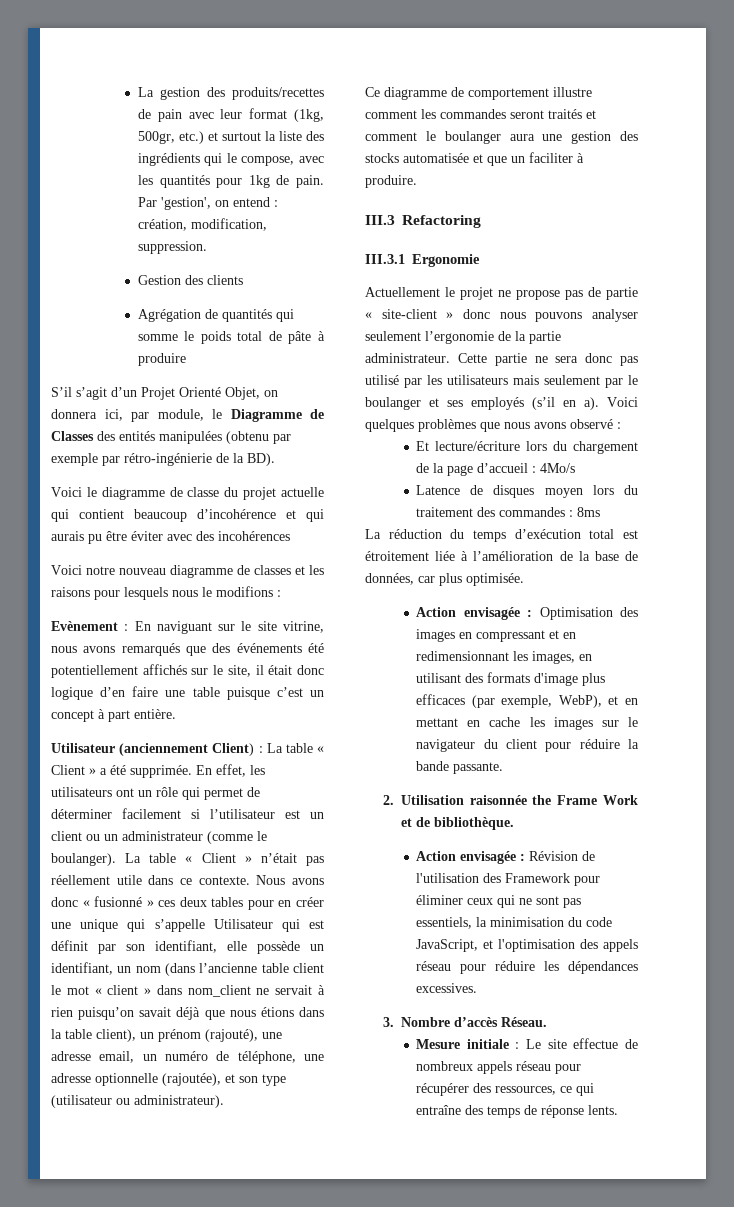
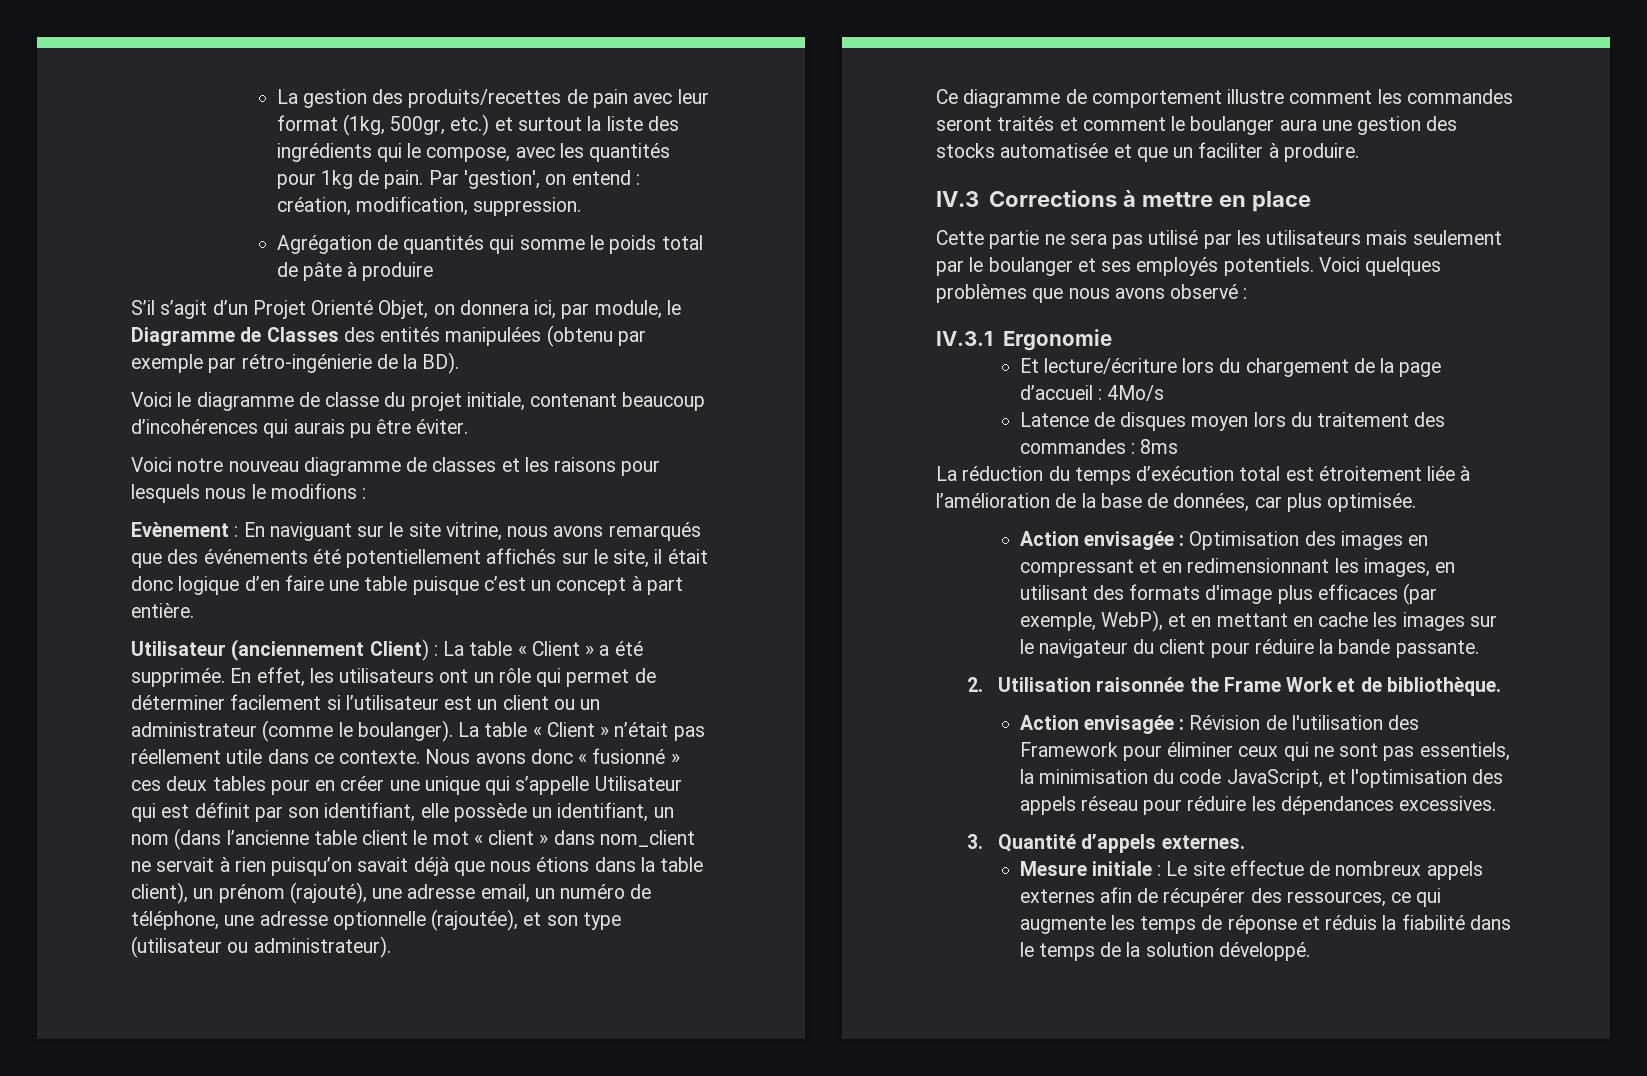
[137,275,243,285] // Gestion des clients -> (582, 206) none
[281,487,324,497] [51,509,324,522] [51,531,290,544] actuelle qui contient beaucoup d’incohérence et qui aurais pu être éviter avec des incohérences -> [466,392,706,411] [131,419,469,438] initiale, contenant beaucoup d’incohérences qui aurais pu être éviter.
[365,215,481,228] [365,254,480,267] [365,287,638,300] [365,309,638,322] [365,331,561,344] [365,353,450,363] III.3 Refactoring // III.3.1 Ergonomie // Actuellement le projet ne propose pas de partie « site-client » donc nous pouvons analyser seulement l’ergonomie de la partie administrateur. -> [936,190,1311,212] IV.3 Corrections à mettre en place //
[585,353,613,363] donc -> (1107, 239) none
[532,397,599,410] (s’il en a). -> [1223,257,1314,276] potentiels.
(621, 425) none -> [936,329,1112,351] // IV.3.1 Ergonomie
[400,1017,547,1027] Nombre d’accès Réseau. -> [998,834,1245,853] Quantité d’appels externes.
[516,1061,582,1074] réseau pour -> [1019,887,1159,903] externes afin de
[416,1105,484,1115] entraîne des -> [1019,915,1135,934] augmente les
[588,1105,619,1115] lents. -> [1301,914,1511,930] [1019,942,1310,961] et réduis la fiabilité dans le temps de la solution développé.

